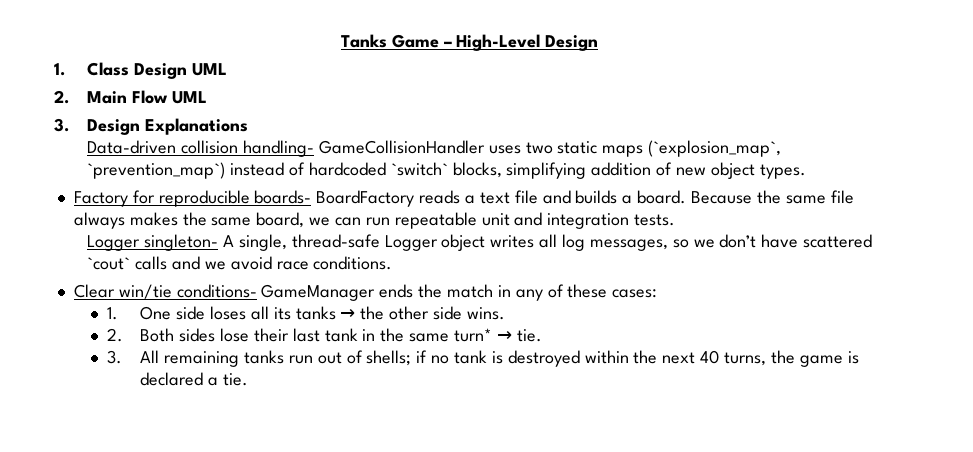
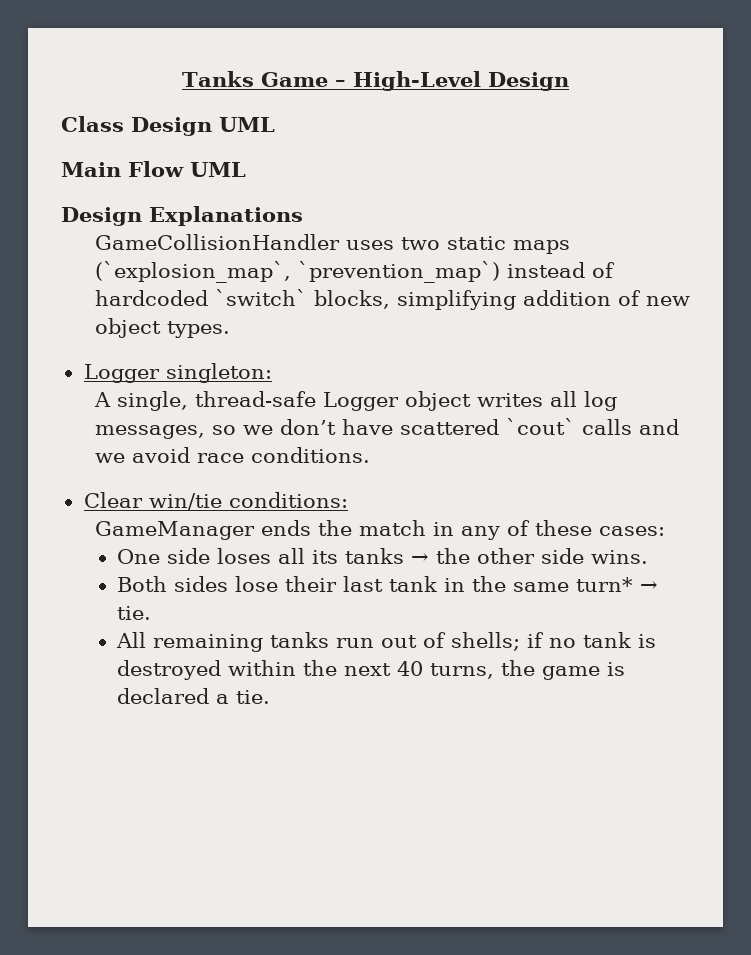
[54,63,65,76] 1. -> (569, 81) none
[54,90,69,104] 2. -> (275, 124) none
[54,118,69,132] 3. -> (246, 169) none
[87,140,314,157] Data-driven collision handling- -> (303, 216) none
[73,190,854,207] [73,212,676,229] [87,234,219,251] Factory for reproducible boards- BoardFactory reads a text file and builds a board. Because the same file always makes the same board, we can run repeatable unit and integration tests. // Logger singleton- -> [83,363,272,383] Logger singleton: //
[176,284,257,298] conditions- -> [228,492,348,508] conditions: //
[107,307,119,320] 1. -> (665, 531) none
[107,328,124,342] 2. -> (649, 557) none
[107,350,123,364] 3. -> (152, 613) none

